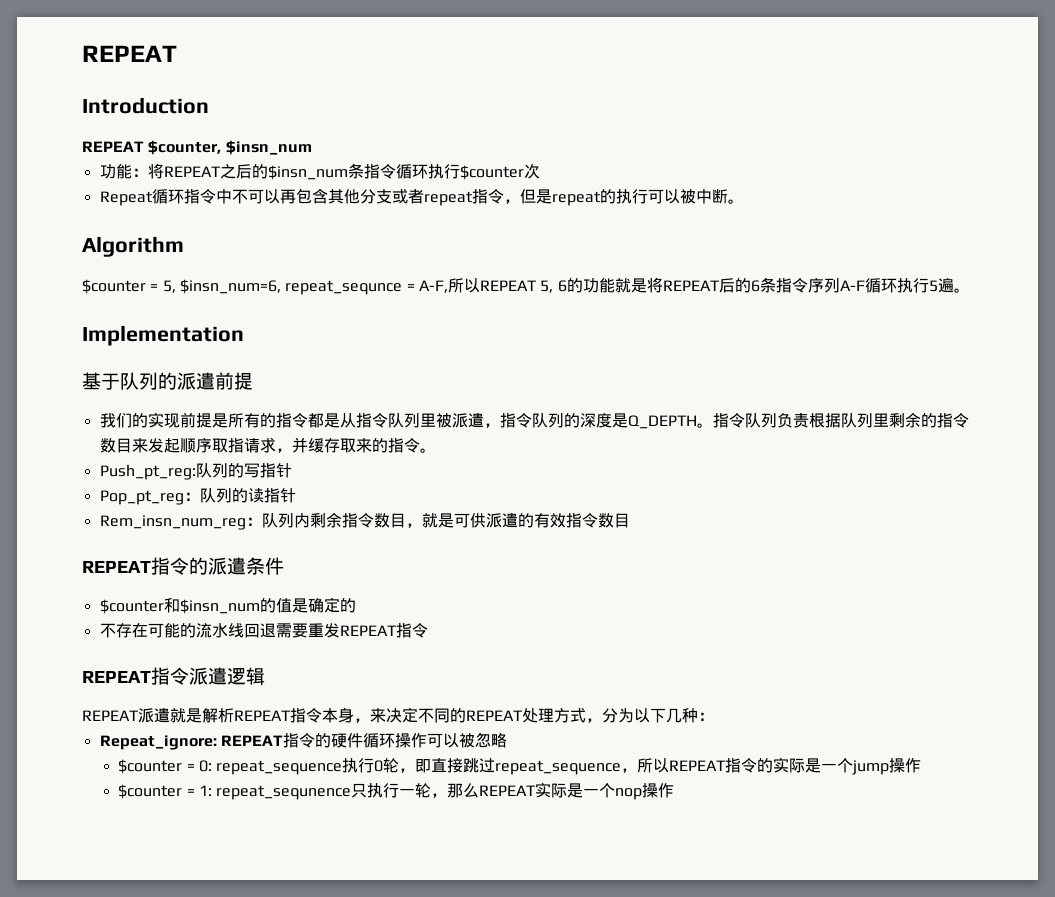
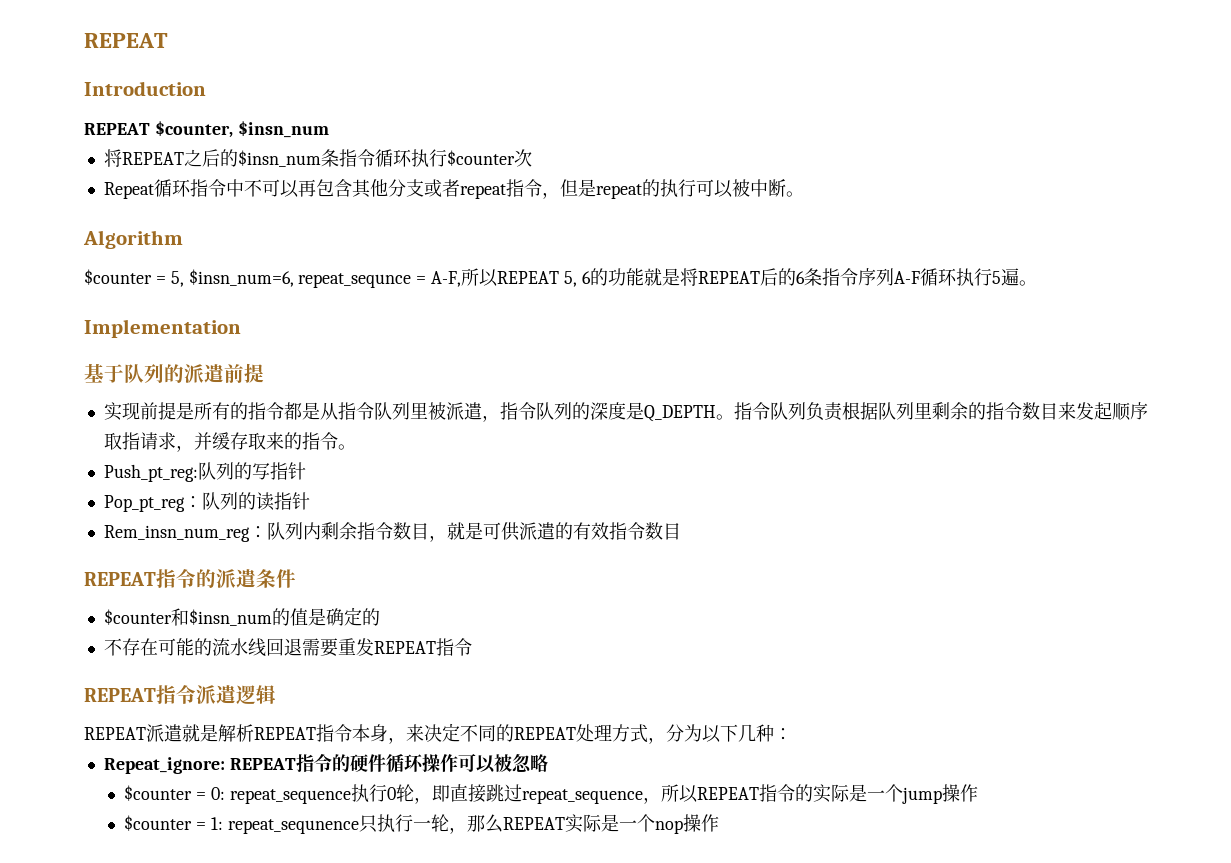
[99,164,148,179] 功能： -> (329, 129) none
[99,413,148,428] 我们的 -> (264, 373) none

